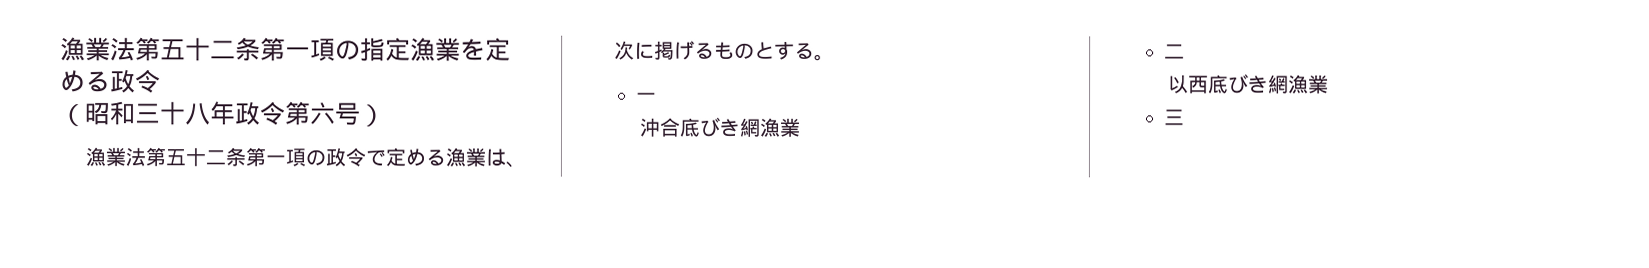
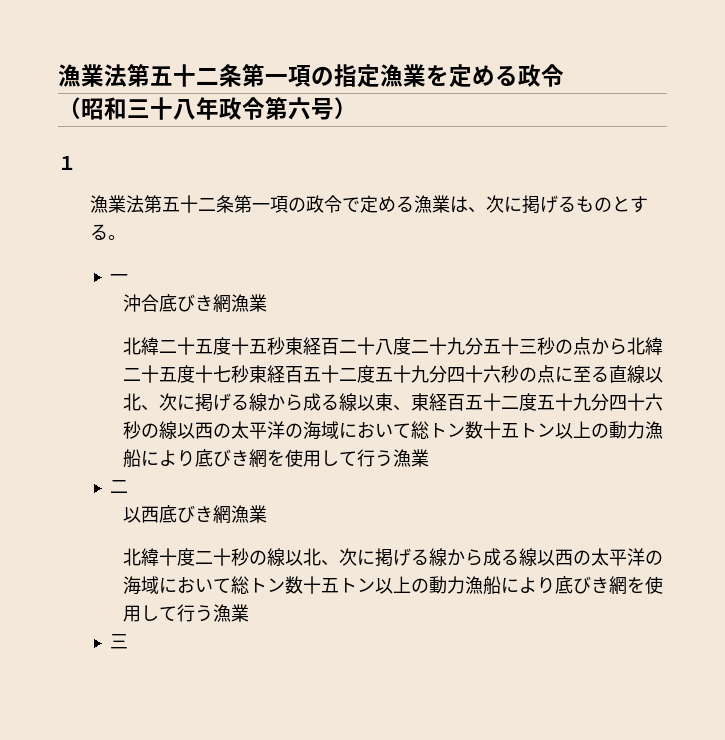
(386, 115) none -> [58,156,76,170] // １
(802, 127) none -> [122,337,663,355] [122,365,663,383] [122,393,663,412] [122,421,663,440] [122,449,429,468] // 北緯二十五度十五秒東経百二十八度二十九分五十三秒の点から北緯二十五度十七秒東経百五十二度五十九分四十六秒の点に至る直線以北、次に掲げる線から成る線以東、東経百五十二度五十九分四十六秒の線以西の太平洋の海域において総トン数十五トン以上の動力漁船により底びき網を使用して行う漁業
(1330, 84) none -> [122,548,663,567] [122,576,663,595] [122,604,249,622] // 北緯十度二十秒の線以北、次に掲げる線から成る線以西の太平洋の海域において総トン数十五トン以上の動力漁船により底びき網を使用して行う漁業

